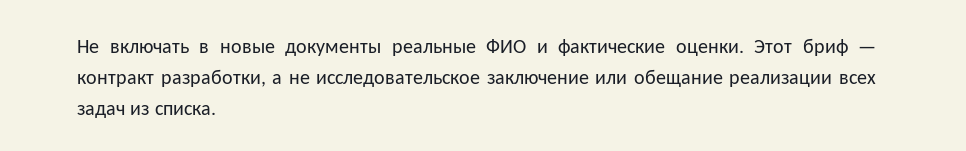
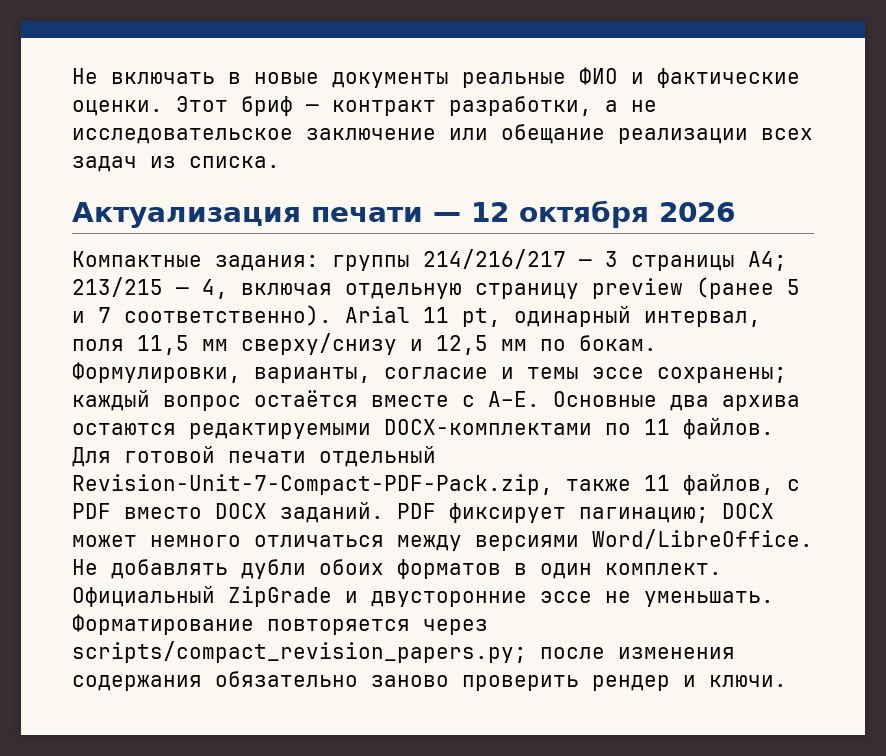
(216, 110) none -> [72,200,735,228] [72,249,787,271] [72,277,800,299] [72,305,761,327] [72,333,657,355] [72,362,787,383] [72,390,800,411] [72,418,774,439] [72,446,436,467] [72,474,800,495] [72,502,774,523] [72,529,813,551] [72,559,722,579] [72,586,774,607] [72,614,488,635] [72,641,735,663] [72,671,787,691] // Актуализация печати — 12 октября 2026 // Компактные задания: группы 214/216/217 — 3 страницы A4; 213/215 — 4, включая отдельную страницу preview (ранее 5 и 7 соответственно). Arial 11 pt, одинарный интервал, поля 11,5 мм сверху/снизу и 12,5 мм по бокам. Формулировки, варианты, согласие и темы эссе сохранены; каждый вопрос остаётся вместе с A–E. Основные два архива остаются редактируемыми DOCX-комплектами по 11 файлов. Для готовой печати отдельный Revision-Unit-7-Compact-PDF-Pack.zip, также 11 файлов, с PDF вместо DOCX заданий. PDF фиксирует пагинацию; DOCX может немного отличаться между версиями Word/LibreOffice. Не добавлять дубли обоих форматов в один комплект. Официальный ZipGrade и двусторонние эссе не уменьшать. Форматирование повторяется через scripts/compact_revision_papers.py; после изменения содержания обязательно заново проверить рендер и ключи.

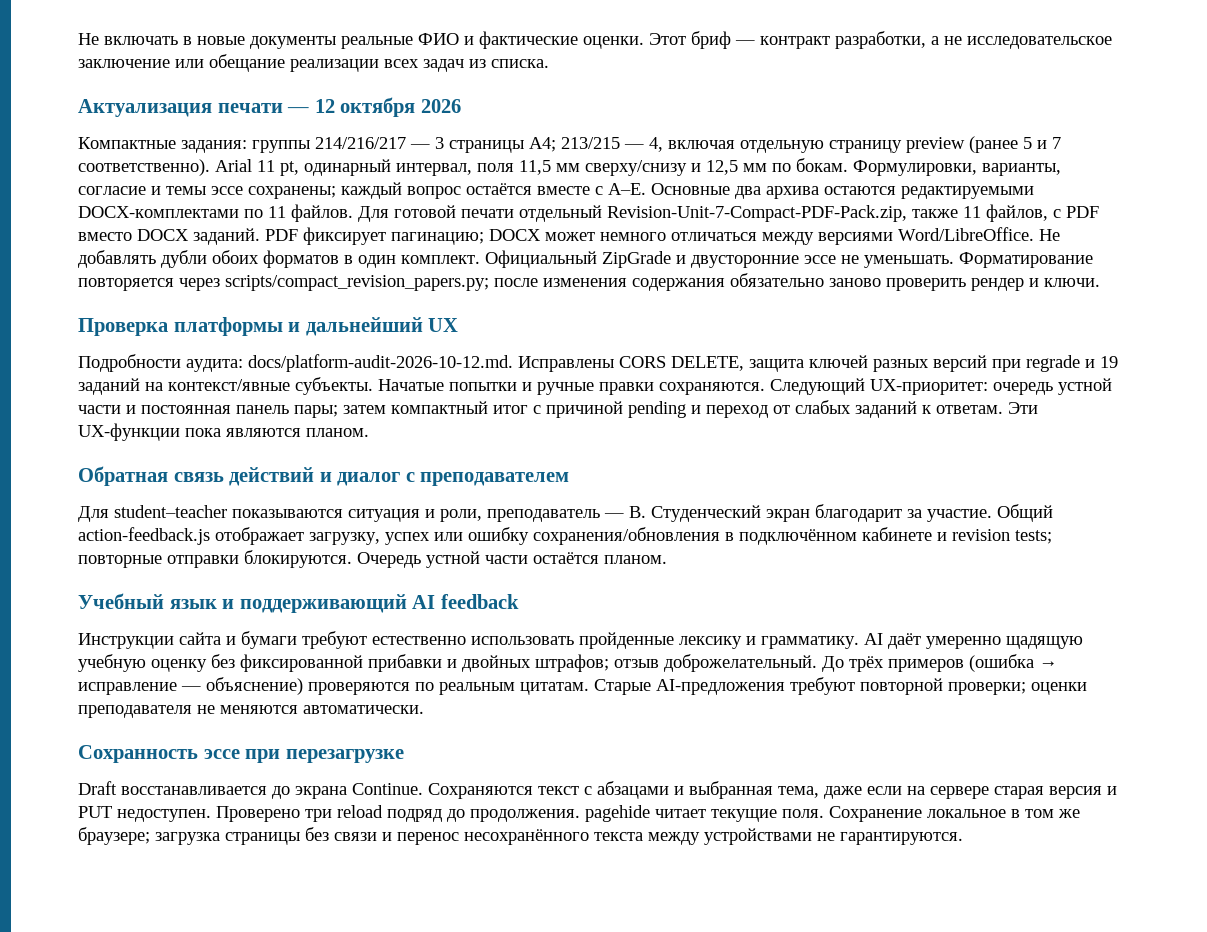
(787, 681) none -> [78,317,459,336] [78,354,1118,372] [78,377,1112,395] [78,400,1038,418] [78,423,369,441] [78,466,570,486] [78,504,1053,522] [78,527,1052,545] [78,550,667,568] [78,593,519,613] [78,631,1083,649] [78,654,1058,672] [78,677,1087,695] [78,705,424,718] [78,745,404,763] [78,781,1117,799] [78,805,1080,822] [78,827,963,845] // Проверка платформы и дальнейший UX // Подробности аудита: docs/platform-audit-2026-10-12.md. Исправлены CORS DELETE, защита ключей разных версий при regrade и 19 заданий на контекст/явные субъекты. Начатые попытки и ручные правки сохраняются. Следующий UX-приоритет: очередь устной части и постоянная панель пары; затем компактный итог с причиной pending и переход от слабых заданий к ответам. Эти UX-функции пока являются планом. // Обратная связь действий и диалог с преподавателем // Для student–teacher показываются ситуация и роли, преподаватель — B. Студенческий экран благодарит за участие. Общий action-feedback.js отображает загрузку, успех или ошибку сохранения/обновления в подключённом кабинете и revision tests; повторные отправки блокируются. Очередь устной части остаётся планом. // Учебный язык и поддерживающий AI feedback // Инструкции сайта и бумаги требуют естественно использовать пройденные лексику и грамматику. AI даёт умеренно щадящую учебную оценку без фиксированной прибавки и двойных штрафов; отзыв доброжелательный. До трёх примеров (ошибка → исправление — объяснение) проверяются по реальным цитатам. Старые AI-предложения требуют повторной проверки; оценки преподавателя не меняются автоматически. // Сохранность эссе при перезагрузке // Draft восстанавливается до экрана Continue. Сохраняются текст с абзацами и выбранная тема, даже если на сервере старая версия и PUT недоступен. Проверено три reload подряд до продолжения. pagehide читает текущие поля. Сохранение локальное в том же браузере; загрузка страницы без связи и перенос несохранённого текста между устройствами не гарантируются.

